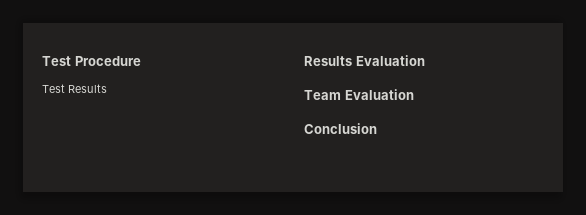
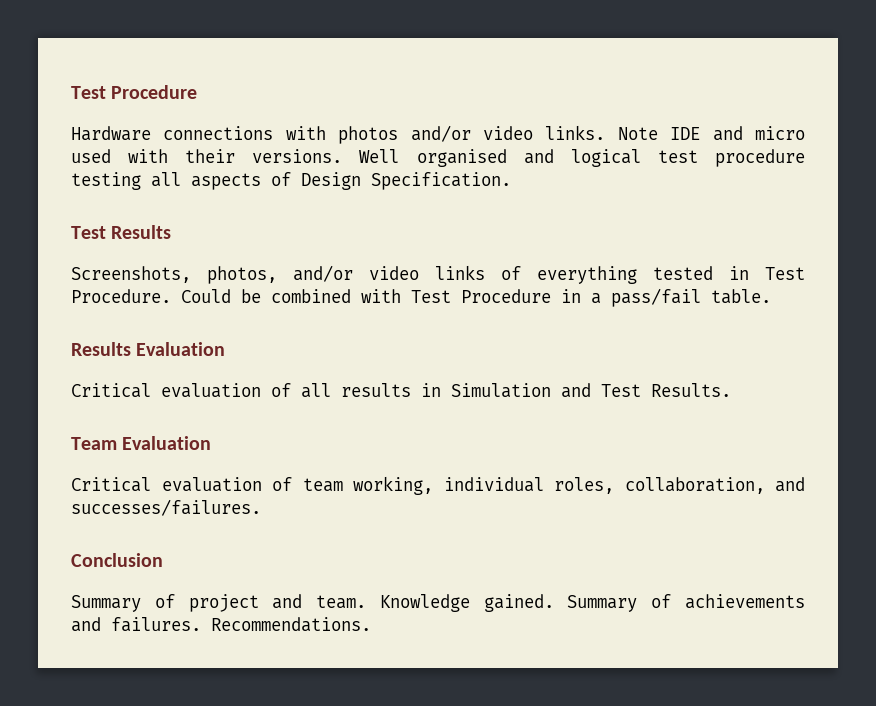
[42,84,107,93] [304,55,425,66] [304,89,414,100] [304,123,377,134] Test Results // Results Evaluation // Team Evaluation // Conclusion -> [71,125,805,144] [71,149,805,167] [71,172,511,190] [71,225,172,239] [71,265,805,284] [71,288,771,307] [71,342,226,356] [71,383,731,398] [71,436,212,450] [71,476,805,495] [71,499,261,516] [71,553,163,567] [71,594,805,612] [71,617,371,632] Hardware connections with photos and/or video links. Note IDE and micro used with their versions. Well organised and logical test procedure testing all aspects of Design Specification. // Test Results // Screenshots, photos, and/or video links of everything tested in Test Procedure. Could be combined with Test Procedure in a pass/fail table. // Results Evaluation // Critical evaluation of all results in Simulation and Test Results. // Team Evaluation // Critical evaluation of team working, individual roles, collaboration, and successes/failures. // Conclusion // Summary of project and team. Knowledge gained. Summary of achievements and failures. Recommendations.

